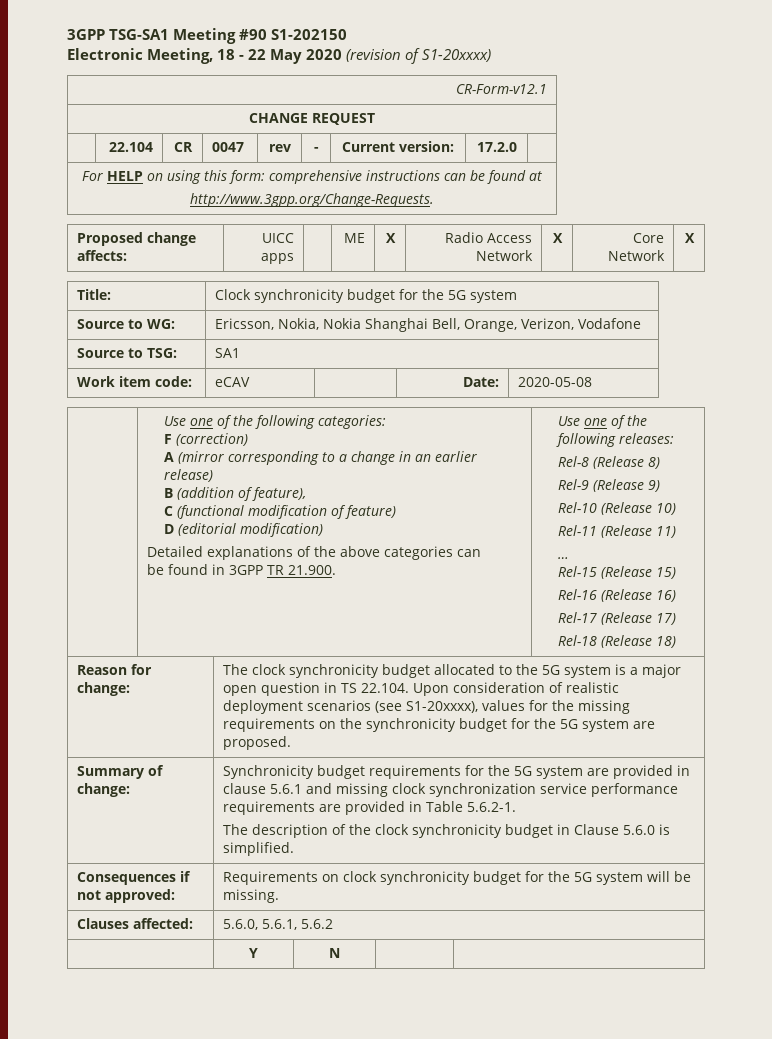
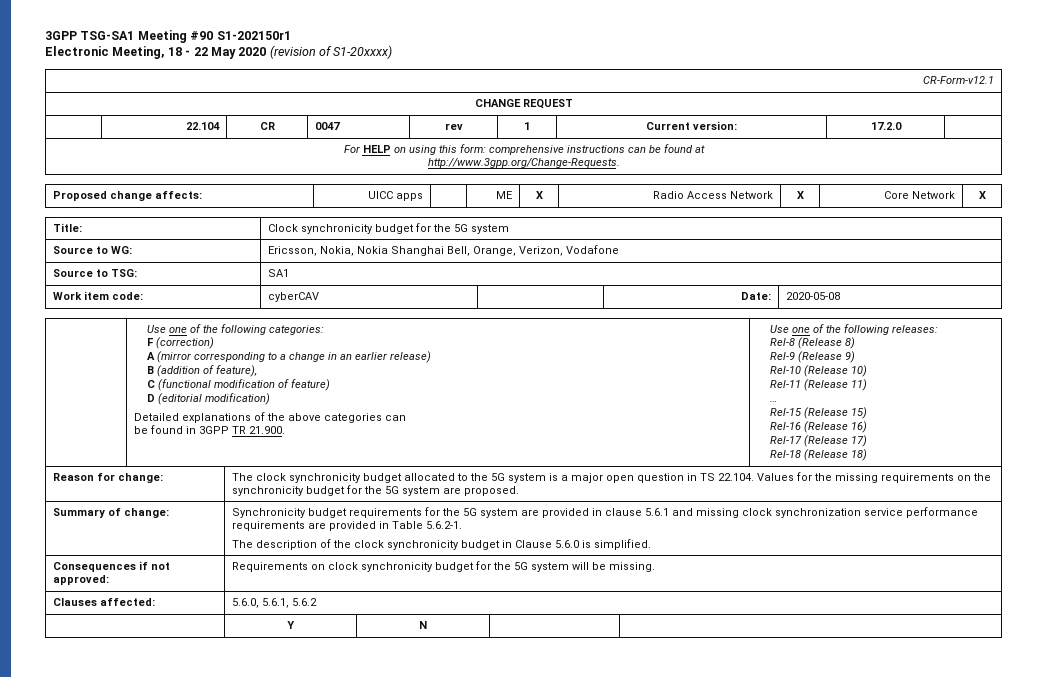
[271,29,348,40] S1-202150 -> [216,31,291,40] S1-202150r1
[313,147,319,152] - -> [524,122,530,130] 1
[215,377,251,387] eCAV -> [268,292,320,302] cyberCAV
[413,682,620,696] [223,700,526,714] Upon consideration of realistic deployment scenarios (see S1-20xxxx), values -> [757,473,795,481] Values

